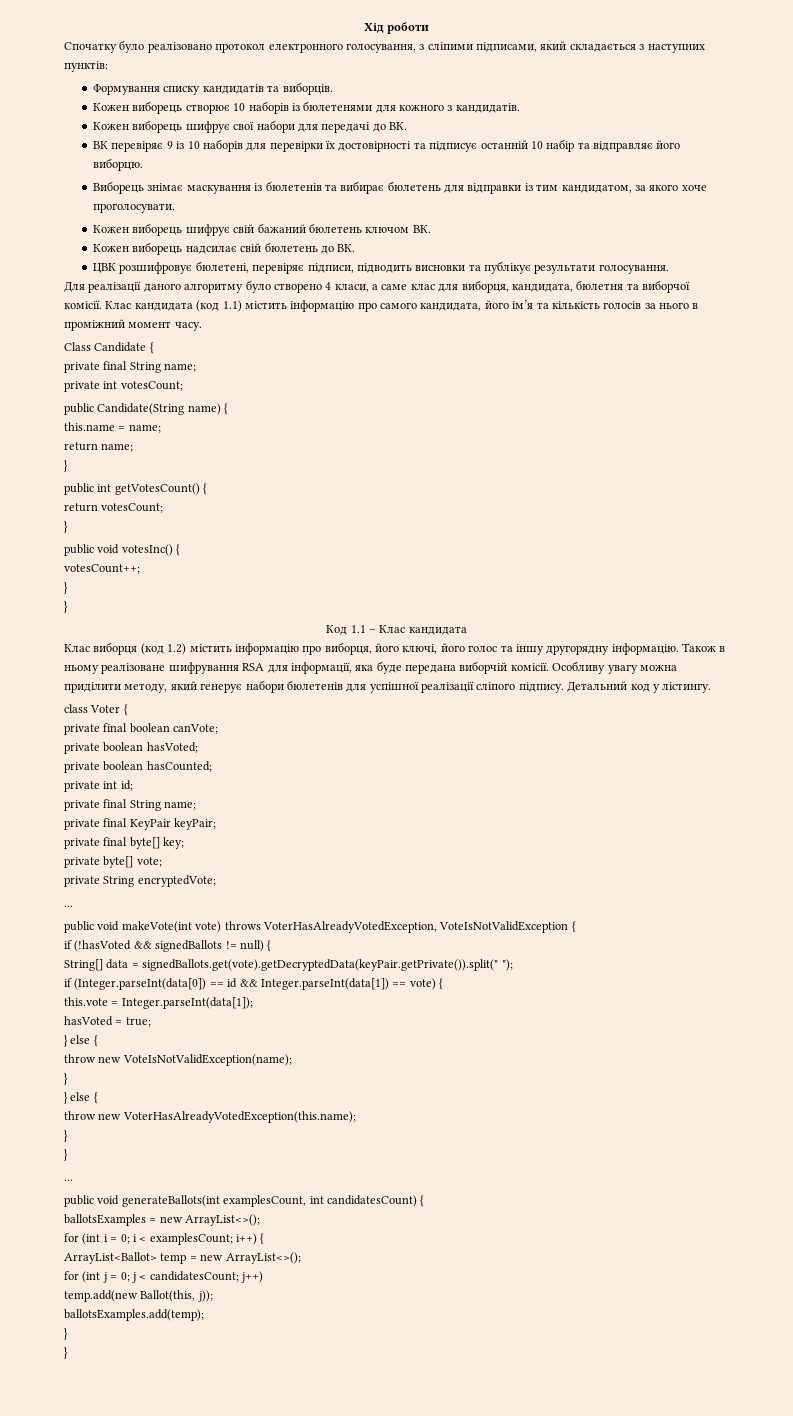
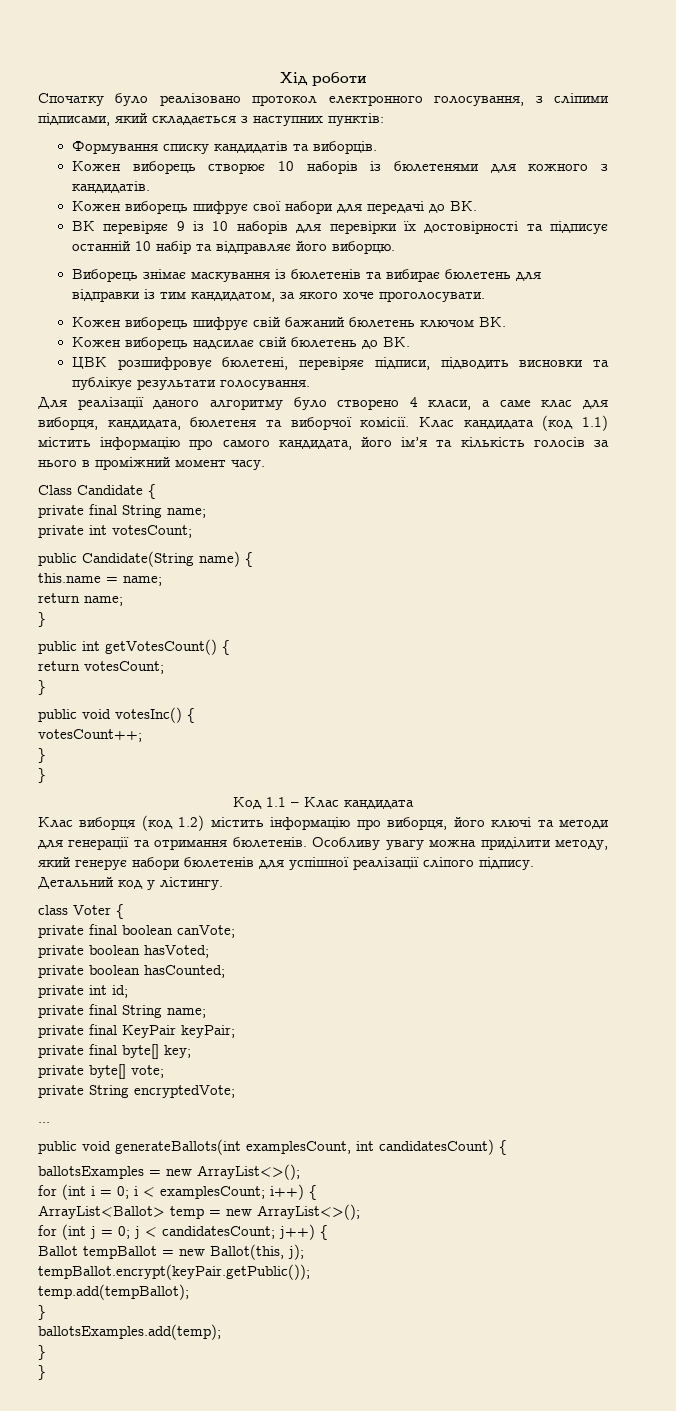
[576,280,624,290] бюлетня -> [190,417,257,428] бюлетеня
[402,643,726,655] [64,661,549,674] ключі, його голос та іншу другорядну інформацію. Також в ньому реалізоване шифрування RSA для інформації, яка буде передана виборчій комісії. -> [491,817,609,829] [38,837,307,850] ключі та методи для генерації та отримання бюлетенів.
[64,921,576,933] [64,940,272,952] [64,959,513,971] [64,978,443,990] [64,997,253,1009] [64,1016,151,1027] [64,1035,98,1047] [64,1054,292,1066] [64,1073,68,1085] [64,1092,98,1104] [64,1111,356,1123] [64,1130,68,1142] [64,1149,68,1161] [64,1179,73,1181] // public void makeVote(int vote) throws VoterHasAlreadyVotedException, VoteIsNotValidException { // if (!hasVoted && signedBallots != null) { // String[] data = signedBallots.get(vote).getDecryptedData(keyPair.getPrivate()).split(" "); // if (Integer.parseInt(data[0]) == id && Integer.parseInt(data[1]) == vote) { // this.vote = Integer.parseInt(data[1]); // hasVoted = true; // } else { // throw new VoteIsNotValidException(name); // } // } else { // throw new VoterHasAlreadyVotedException(this.name); // } // } // ... -> (50, 1122) none
[64,1290,213,1302] // temp.add(new Ballot(this, j)); -> [320,1225,328,1240] [38,1244,304,1260] [38,1264,310,1280] [38,1284,189,1300] [38,1305,46,1320] { // Ballot tempBallot = new Ballot(this, j); // tempBallot.encrypt(keyPair.getPublic()); // temp.add(tempBallot); // }

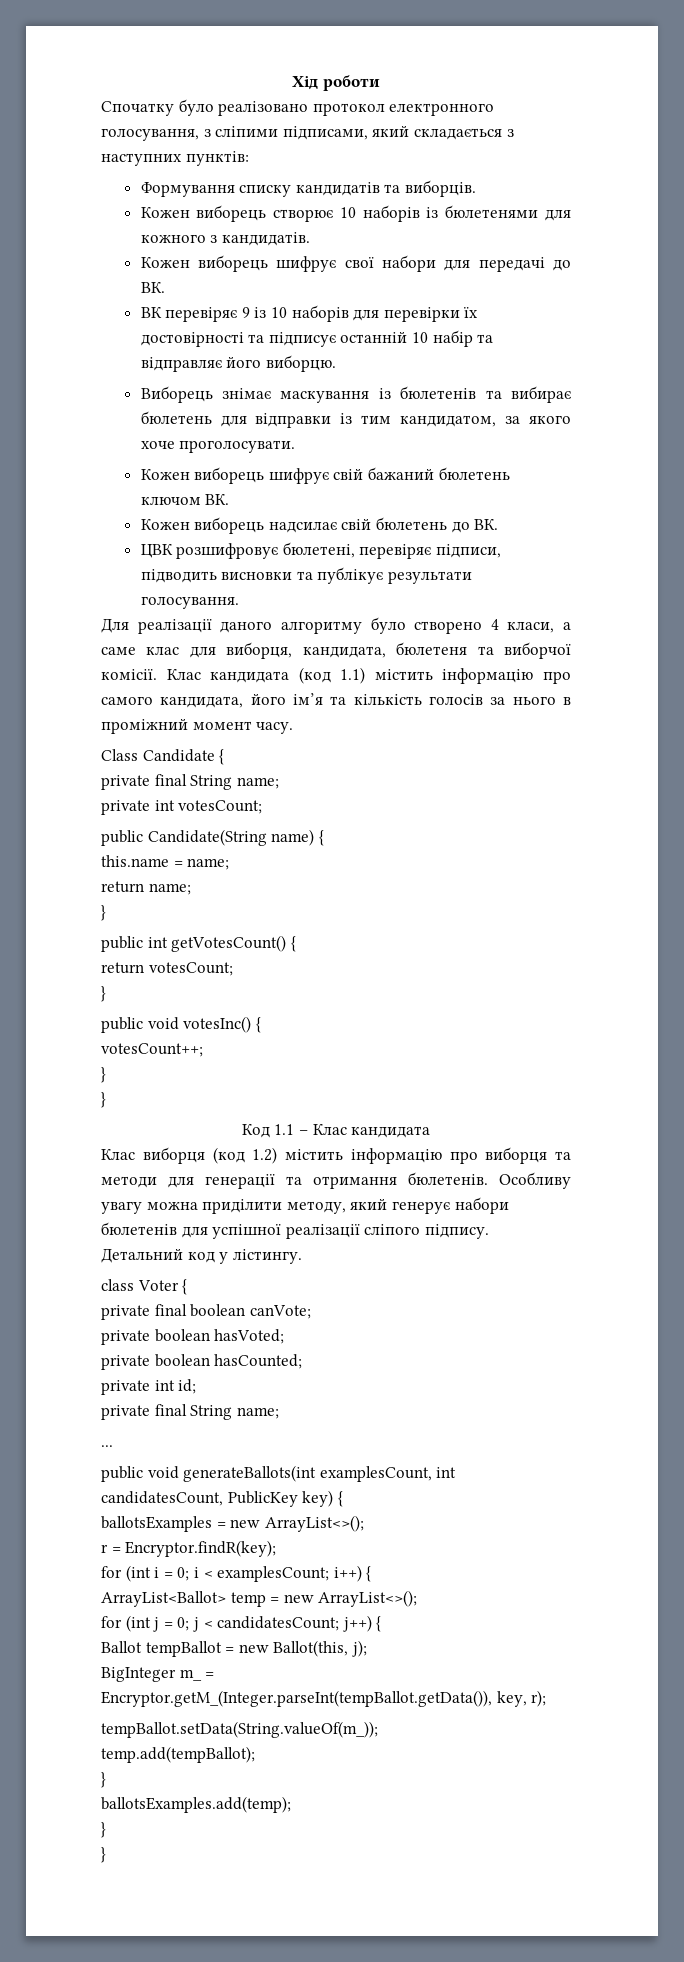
[387,817,532,830] виборця, його ключі -> [485,1147,548,1164] виборця
[38,1024,235,1038] [38,1044,191,1059] [38,1064,164,1079] [38,1085,235,1098] // private final KeyPair keyPair; // private final byte[] key; // private byte[] vote; // private String encryptedVote; -> (279, 1413) none
[379,1139,494,1155] candidatesCount) -> [101,1490,334,1507] candidatesCount, PublicKey key)
(300, 1172) none -> [101,1540,277,1557] // r = Encryptor.findR(key);
[38,1264,310,1280] tempBallot.encrypt(keyPair.getPublic()); -> [101,1667,215,1682] [101,1690,547,1707] [101,1721,378,1738] BigInteger m_ = Encryptor.getM_(Integer.parseInt(tempBallot.getData()), key, r); // tempBallot.setData(String.valueOf(m_));

